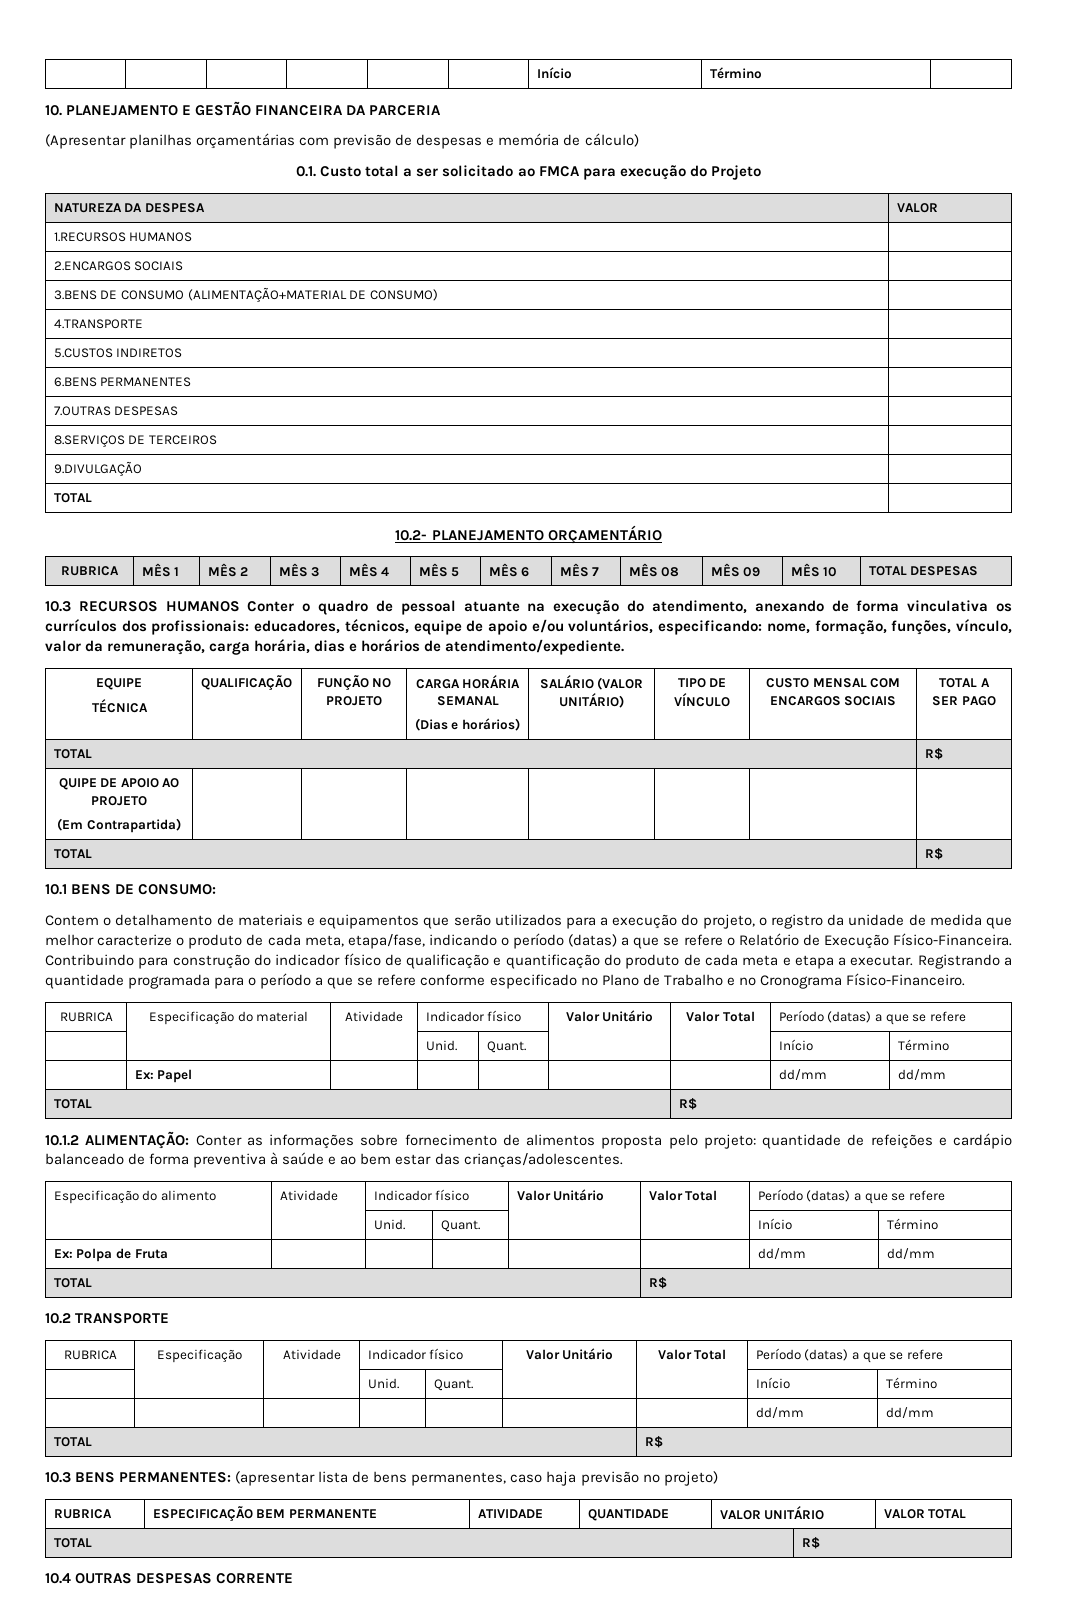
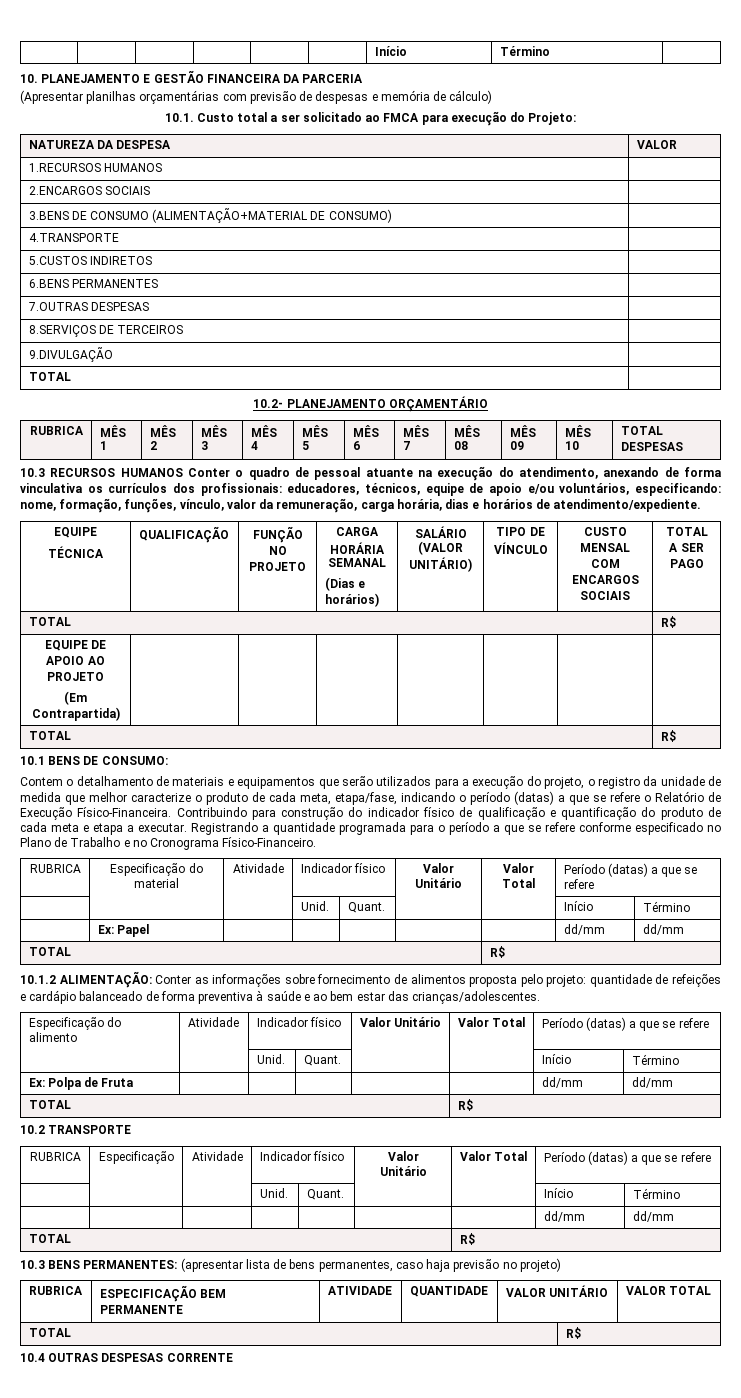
[296,166,317,177] 0.1. -> [164,113,194,122] 10.1.
[710,165,761,180] Projeto -> [528,112,577,125] Projeto:
[58,778,97,790] QUIPE -> [44,640,88,651] EQUIPE

